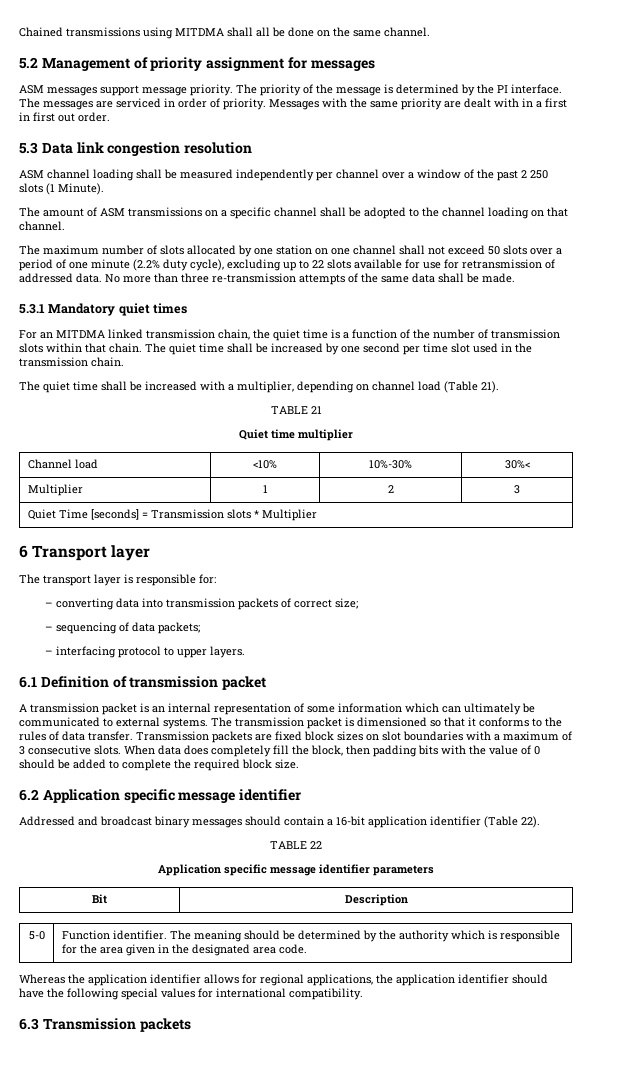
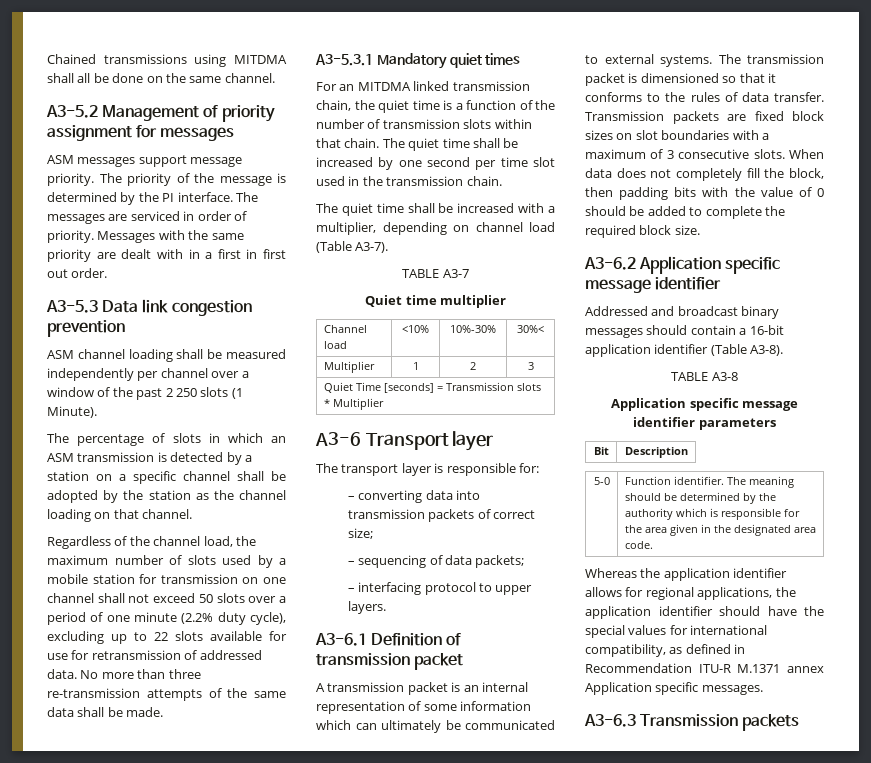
[19,57,38,69] 5.2 -> [46,105,98,118] A3-5.2
[19,142,38,154] 5.3 -> [46,300,98,313] A3-5.3
[184,142,253,154] resolution -> [47,320,125,337] prevention
[43,207,202,217] amount of ASM transmissions -> [77,433,286,446] [47,452,252,465] [47,471,89,481] percentage of slots in which an ASM transmission is detected by a station
[409,208,419,217] to -> [103,490,209,503] by the station as
[19,245,312,257] The maximum number of slots allocated by one station -> [47,536,256,549] [47,555,286,568] [47,574,238,584] Regardless of the channel load, the maximum number of slots used by a mobile station for transmission
[19,304,45,314] 5.3.1 -> [315,54,373,66] A3-5.3.1
[481,381,499,393] [270,406,322,414] 21). // TABLE 21 -> [355,242,389,253] [402,269,469,278] A3-7). // TABLE A3-7
[19,545,28,558] 6 -> [315,432,361,446] A3-6
[19,676,37,688] 6.1 -> [315,633,367,646] A3-6.1
(208, 750) none -> [650,169,672,178] not
[19,789,39,801] 6.2 -> [584,257,636,270] A3-6.2
[521,816,540,828] [270,841,322,849] 22). // TABLE 22 -> [750,345,784,356] [671,372,738,381] A3-8). // TABLE A3-8
[67,988,119,1000] following -> (824, 611) none
[289,988,363,1000] [19,1018,39,1030] compatibility. // 6.3 -> [585,644,746,657] [585,663,824,673] [585,682,763,695] [584,714,636,727] compatibility, as defined in Recommendation ITU-R M.1371 annex Application specific messages. // A3-6.3

